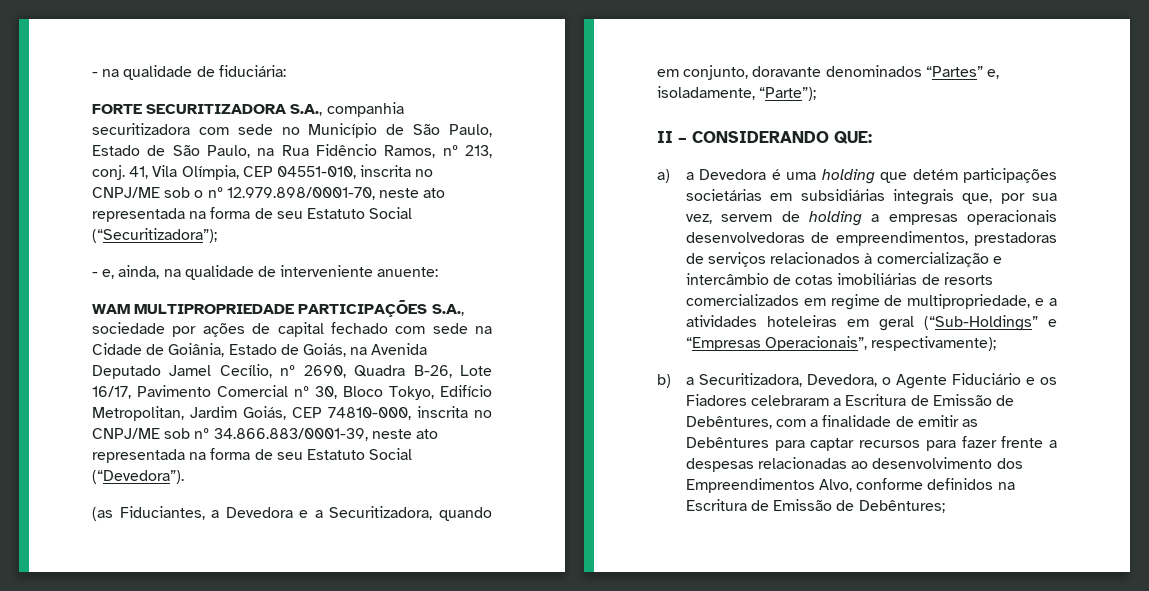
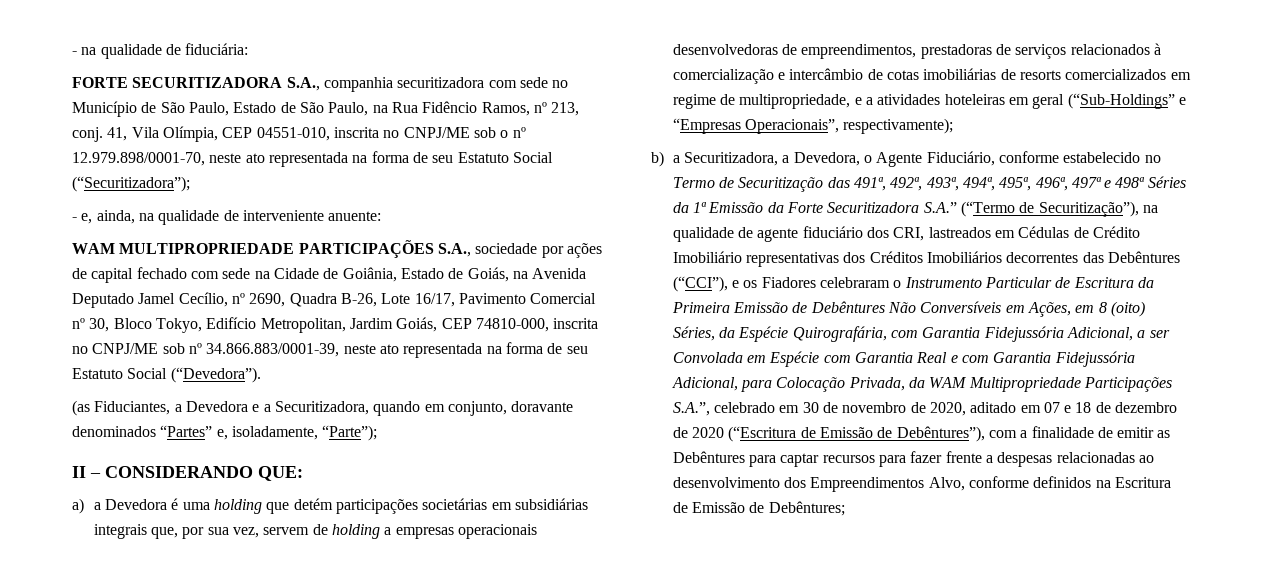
(802, 380) none -> [782,155,790,163] a
[951,373,1057,385] [685,394,1015,406] [685,416,772,429] Fiduciário e os Fiadores celebraram a Escritura de Emissão de Debêntures, -> [926,151,1161,166] [672,176,1186,192] [672,201,1158,217] [672,226,1140,242] [672,251,1180,267] [672,276,1154,292] [671,301,1145,317] [672,326,1170,342] [672,351,1135,367] [671,377,1172,392] [672,402,1178,416] [672,426,985,442] Fiduciário, conforme estabelecido no Termo de Securitização das 491ª, 492ª, 493ª, 494ª, 495ª, 496ª, 497ª e 498ª Séries da 1ª Emissão da Forte Securitizadora S.A.” (“Termo de Securitização”), na qualidade de agente fiduciário dos CRI, lastreados em Cédulas de Crédito Imobiliário representativas dos Créditos Imobiliários decorrentes das Debêntures (“CCI”), e os Fiadores celebraram o Instrumento Particular de Escritura da Primeira Emissão de Debêntures Não Conversíveis em Ações, em 8 (oito) Séries, da Espécie Quirografária, com Garantia Fidejussória Adicional, a ser Convolada em Espécie com Garantia Real e com Garantia Fidejussória Adicional, para Colocação Privada, da WAM Multipropriedade Participações S.A.”, celebrado em 30 de novembro de 2020, aditado em 07 e 18 de dezembro de 2020 (“Escritura de Emissão de Debêntures”),

